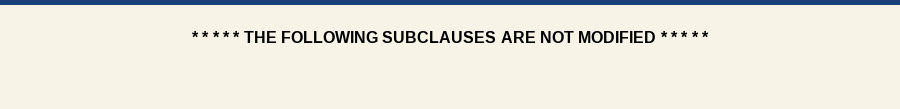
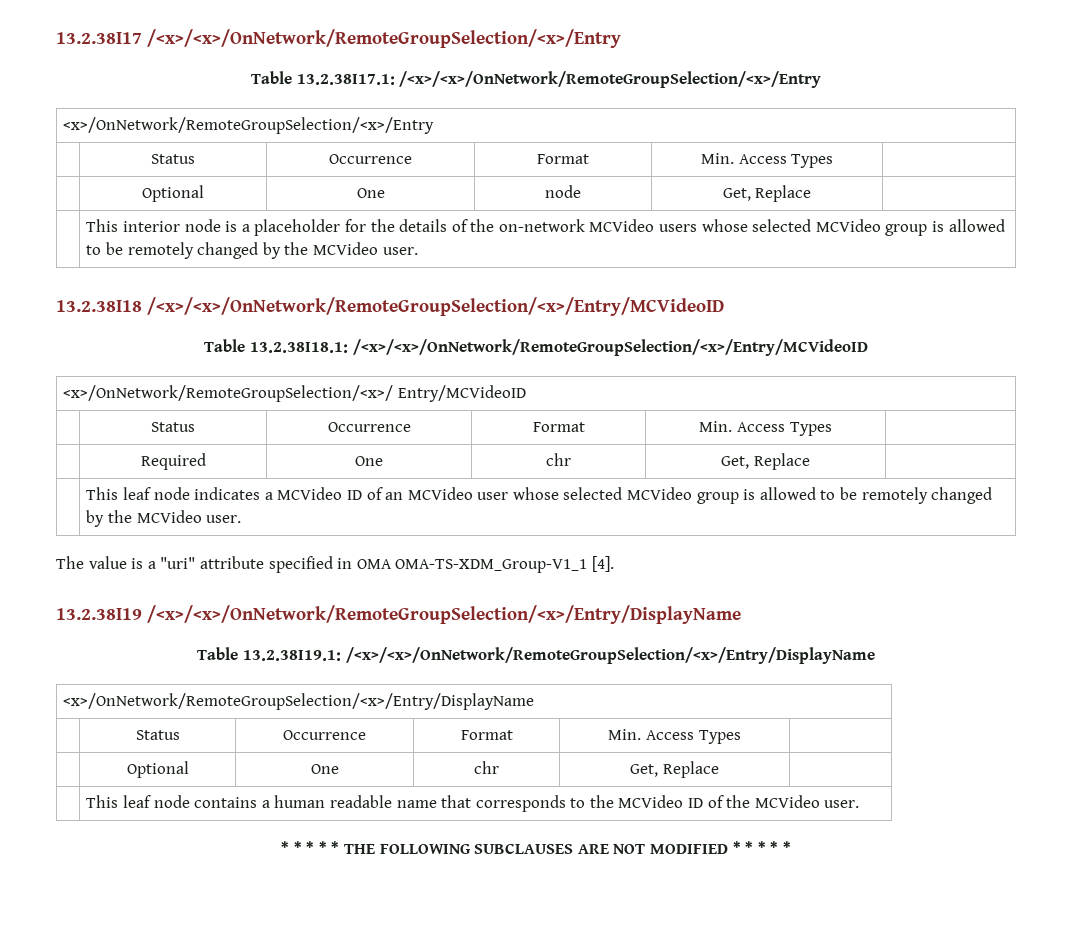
(192, 37) none -> [56,29,622,48] [250,71,822,88] [63,117,435,134] [151,154,195,164] [329,154,412,164] [537,154,589,164] [700,153,834,168] [142,185,204,202] [356,188,385,198] [545,185,581,198] [722,185,812,202] [86,219,1005,236] [86,242,418,259] [56,297,725,316] [204,339,868,356] [63,385,526,402] [151,422,195,432] [327,422,411,432] [532,422,585,432] [699,421,832,436] [140,453,206,470] [355,456,383,466] [546,453,571,466] [721,453,810,470] [86,487,993,504] [86,510,242,527] [56,556,614,573] [56,605,742,624] [197,647,875,664] [63,693,535,710] [135,730,180,740] [283,730,366,740] [460,730,513,740] [608,729,741,744] [126,761,189,778] [310,764,339,774] [474,761,499,774] [630,761,719,778] [86,795,860,812] 13.2.38I17 /<x>/<x>/OnNetwork/RemoteGroupSelection/<x>/Entry // Table 13.2.38I17.1: /<x>/<x>/OnNetwork/RemoteGroupSelection/<x>/Entry // <x>/OnNetwork/RemoteGroupSelection/<x>/Entry // | Status | Occurrence | Format | Min. Access Types | // | Optional | One | node | Get, Replace | // | This interior node is a placeholder for the details of the on-network MCVideo users whose selected MCVideo group is allowed to be remotely changed by the MCVideo user. // 13.2.38I18 /<x>/<x>/OnNetwork/RemoteGroupSelection/<x>/Entry/MCVideoID // Table 13.2.38I18.1: /<x>/<x>/OnNetwork/RemoteGroupSelection/<x>/Entry/MCVideoID // <x>/OnNetwork/RemoteGroupSelection/<x>/ Entry/MCVideoID // | Status | Occurrence | Format | Min. Access Types | // | Required | One | chr | Get, Replace | // | This leaf node indicates a MCVideo ID of an MCVideo user whose selected MCVideo group is allowed to be remotely changed by the MCVideo user. // The value is a "uri" attribute specified in OMA OMA-TS-XDM_Group-V1_1 [4]. // 13.2.38I19 /<x>/<x>/OnNetwork/RemoteGroupSelection/<x>/Entry/DisplayName // Table 13.2.38I19.1: /<x>/<x>/OnNetwork/RemoteGroupSelection/<x>/Entry/DisplayName // <x>/OnNetwork/RemoteGroupSelection/<x>/Entry/DisplayName // | Status | Occurrence | Format | Min. Access Types | // | Optional | One | chr | Get, Replace | // | This leaf node contains a human readable name that corresponds to the MCVideo ID of the MCVideo user. //

